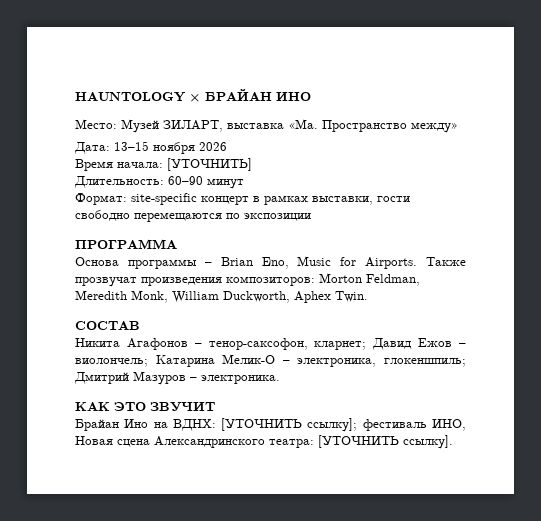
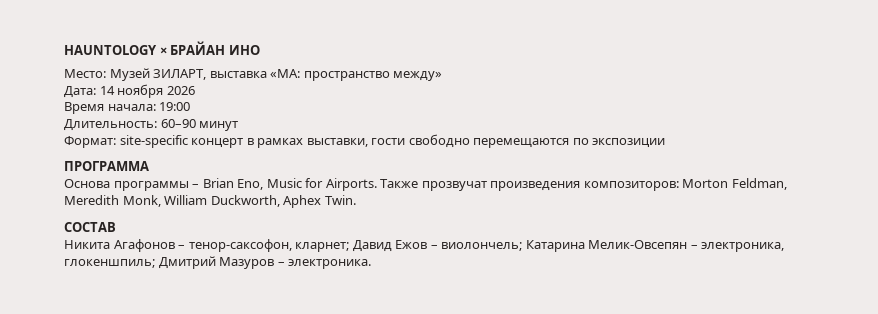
[288,119,407,132] «Ма. Пространство -> [270,69,390,81] «МА: пространство
[114,141,149,151] 13–15 -> [99,86,115,95] 14
[167,158,252,171] [УТОЧНИТЬ] -> [159,102,191,111] 19:00
[222,354,276,364] Мелик-О -> [588,240,688,249] Мелик-Овсепян
[75,401,215,412] [75,418,466,432] [75,435,453,449] // КАК ЭТО ЗВУЧИТ // Брайан Ино на ВДНХ: [УТОЧНИТЬ ссылку]; фестиваль ИНО, Новая сцена Александринского театра: [УТОЧНИТЬ ссылку]. -> (372, 264) none

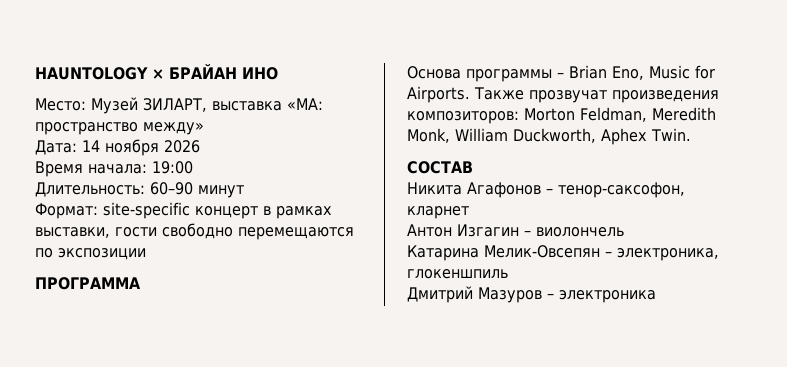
[295,240,523,252] кларнет; Давид Ежов – виолончель; -> [407,206,469,219] [407,224,624,237] кларнет // Антон Изгагин – виолончель //
[64,259,155,268] глокеншпиль; -> [407,269,508,279] глокеншпиль //
[288,259,372,269] электроника. -> [559,290,656,303] электроника

